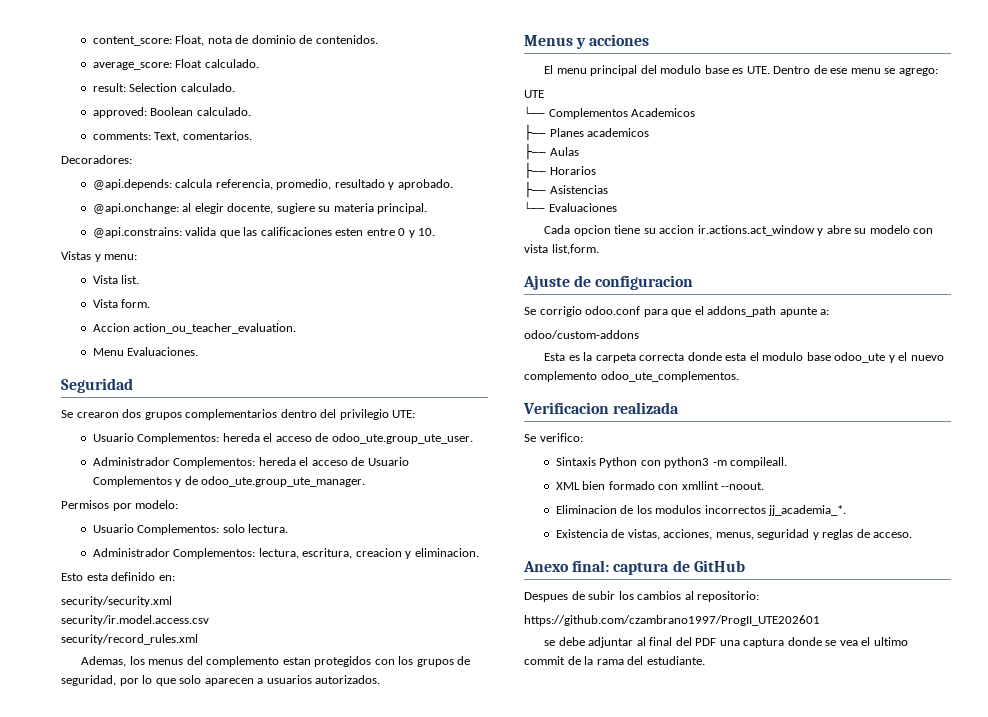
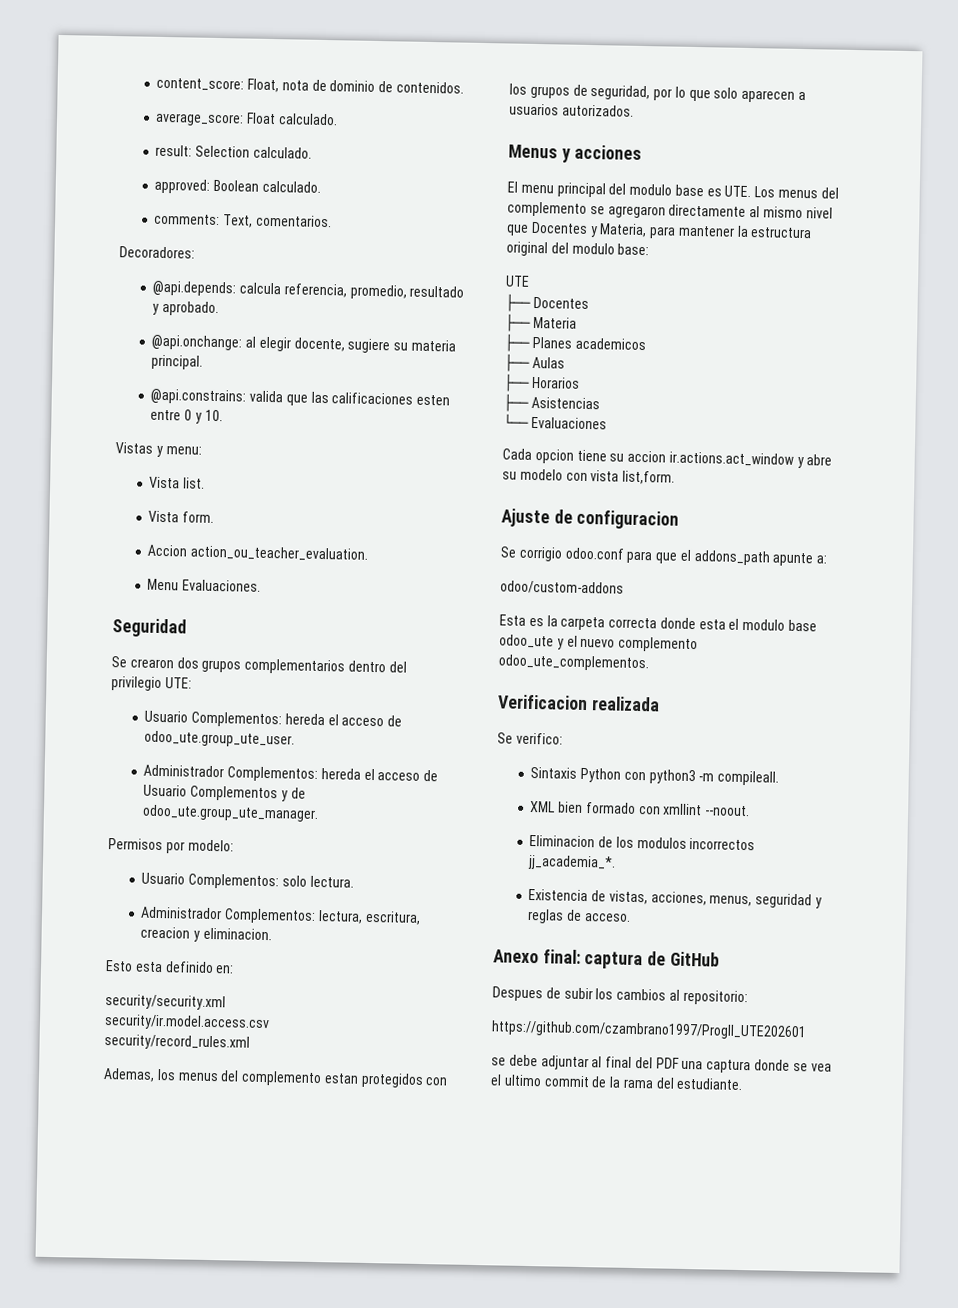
[773,65,938,76] [524,90,544,98] [524,106,696,119] Dentro de ese menu se agrego: // UTE // └── Complementos Academicos -> [754,186,839,199] [507,201,833,219] [506,221,813,239] [506,241,650,257] [505,275,530,287] [505,293,589,312] [505,313,577,332] Los menus del complemento se agregaron directamente al mismo nivel que Docentes y Materia, para mantener la estructura original del modulo base: // UTE // ├── Docentes // ├── Materia

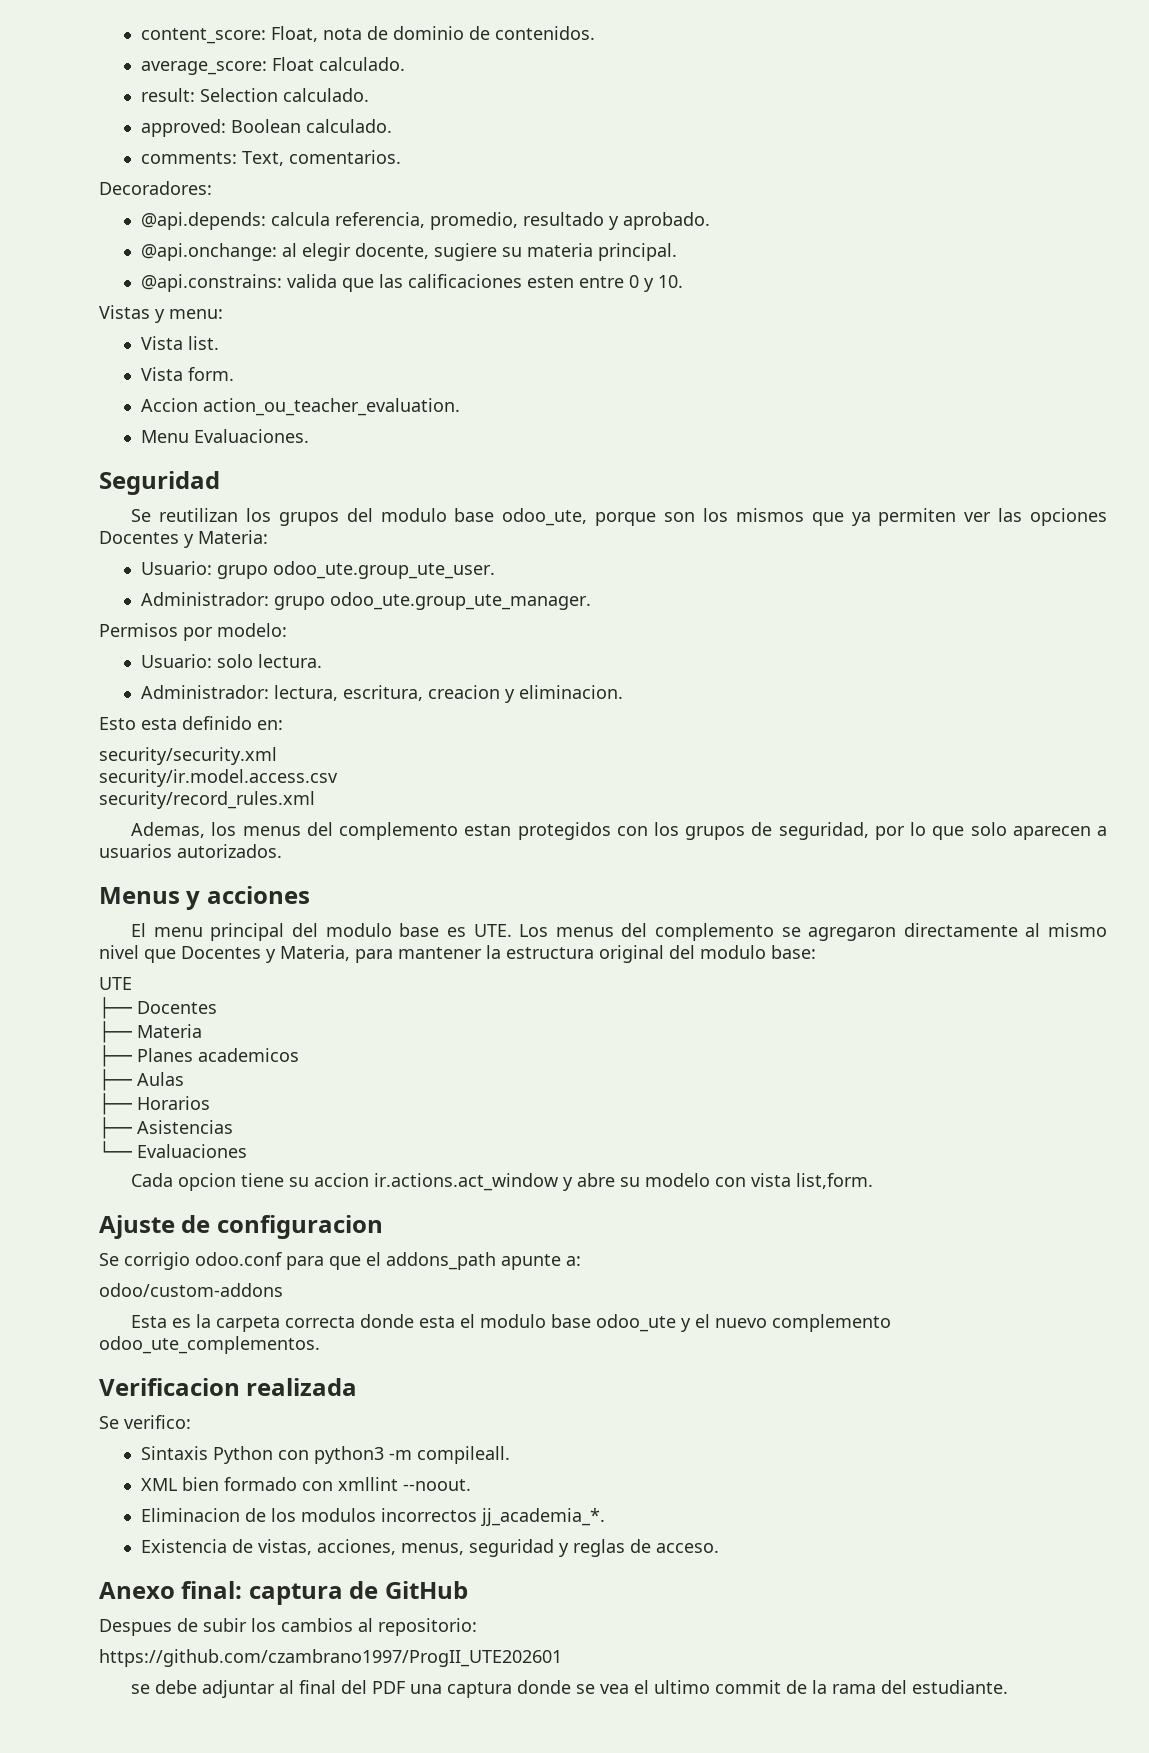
[129,657,407,675] [111,676,192,692] [144,710,403,728] [144,730,296,748] [143,764,439,782] [143,784,306,802] crearon dos grupos complementarios dentro del privilegio UTE: // Usuario Complementos: hereda el acceso de odoo_ute.group_ute_user. // Administrador Complementos: hereda el acceso de Usuario Complementos y de -> [159,508,1108,526] [99,530,268,548] [140,561,495,579] [140,592,325,610] reutilizan los grupos del modulo base odoo_ute, porque son los mismos que ya permiten ver las opciones Docentes y Materia: // Usuario: grupo odoo_ute.group_ute_user. // Administrador: grupo
[141,872,280,890] Usuario Complementos: -> [140,654,212,668] Usuario:
[140,906,317,924] Administrador Complementos: -> [140,685,269,699] Administrador:

